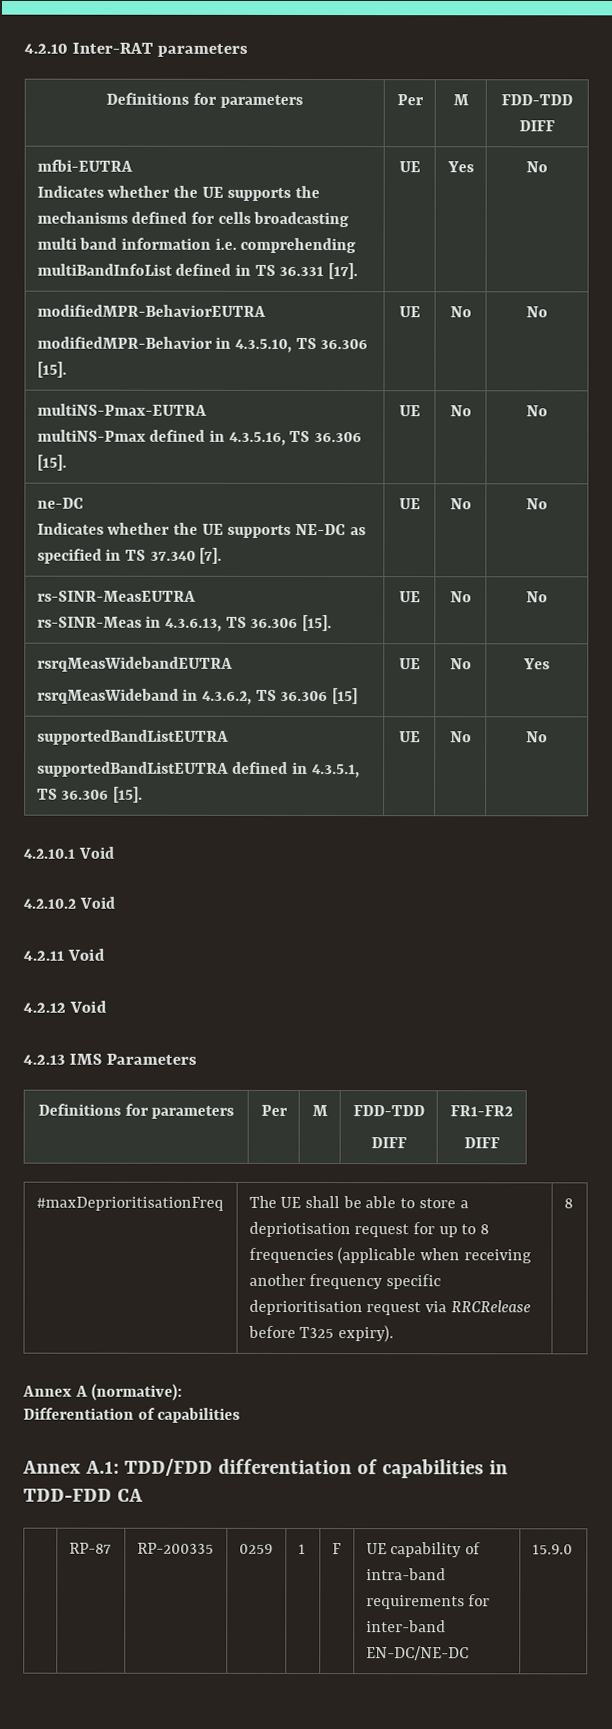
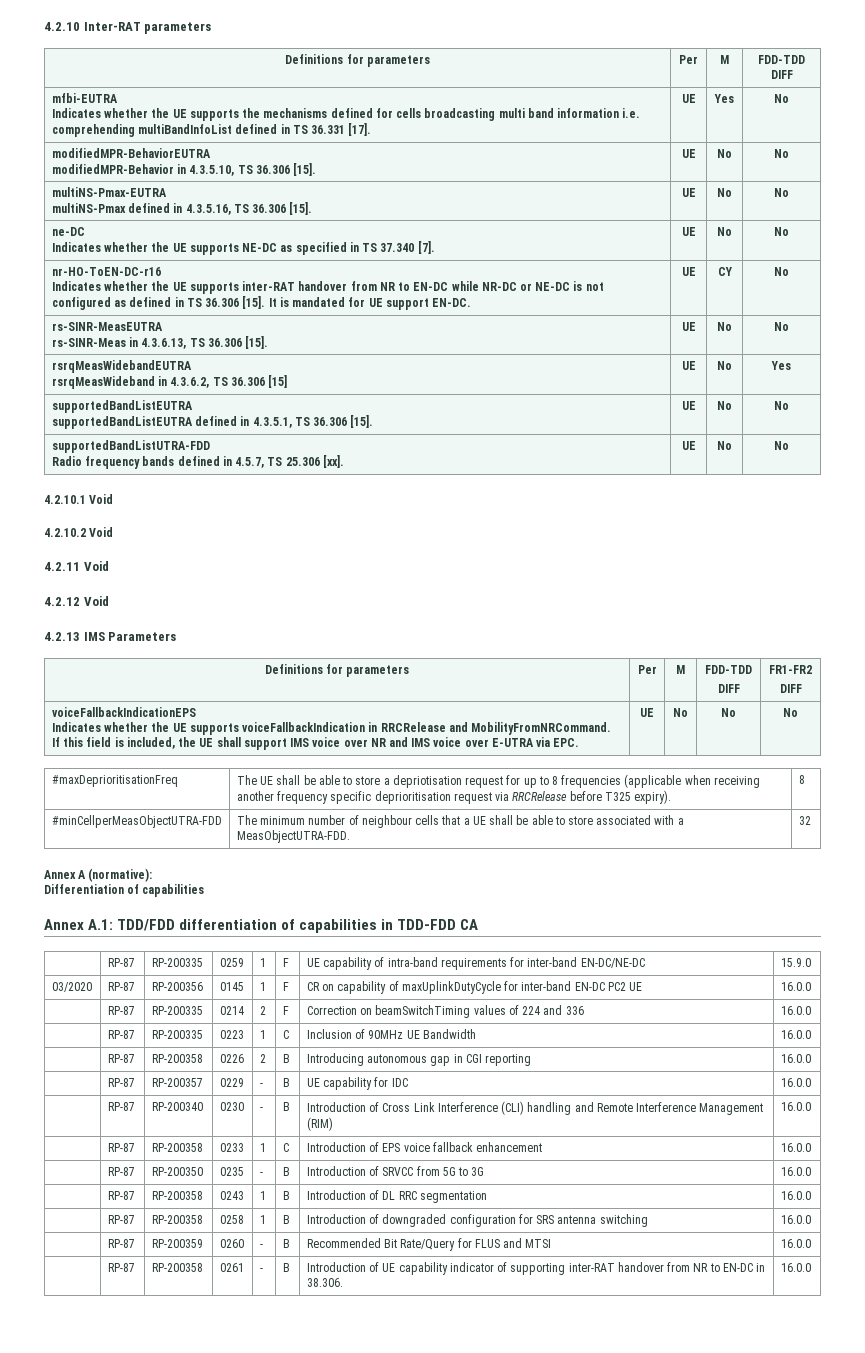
(548, 504) none -> [51,267,161,276] [51,281,604,294] [51,296,471,310] [681,267,696,276] [717,267,732,276] [774,267,790,276] // nr-HO-ToEN-DC-r16 // Indicates whether the UE supports inter-RAT handover from NR to EN-DC while NR-DC or NE-DC is not configured as defined in TS 36.306 [15]. It is mandated for UE support EN-DC. | UE | CY | No
(548, 737) none -> [51,440,210,453] [51,455,344,469] [681,441,696,450] [717,441,732,450] [774,441,790,450] // supportedBandListUTRA-FDD // Radio frequency bands defined in 4.5.7, TS 25.306 [xx]. | UE | No | No
(500, 1143) none -> [51,707,196,717] [51,722,612,735] [51,737,580,750] [640,708,654,717] [673,708,688,717] [721,708,737,717] [783,708,799,717] // voiceFallbackIndicationEPS // Indicates whether the UE supports voiceFallbackIndication in RRCRelease and MobilityFromNRCommand. If this field is included, the UE shall support IMS voice over NR and IMS voice over E-UTRA via EPC. | UE | No | No | No
(573, 1203) none -> [51,815,222,828] [236,815,684,828] [236,830,350,843] [798,816,811,825] // #minCellperMeasObjectUTRA-FDD | The minimum number of neighbour cells that a UE shall be able to store associated with a MeasObjectUTRA-FDD. | 32
(573, 1549) none -> [51,982,92,992] [107,982,135,991] [151,982,203,991] [219,982,244,991] [259,982,266,991] [282,982,289,991] [306,981,643,994] [780,982,811,991] [107,1006,135,1015] [151,1006,203,1015] [219,1006,244,1015] [259,1006,266,1015] [282,1006,289,1015] [306,1005,584,1018] [780,1006,811,1015] [107,1030,135,1039] [151,1030,203,1039] [219,1030,244,1039] [259,1030,266,1039] [282,1030,289,1039] [306,1029,476,1039] [780,1030,811,1039] [107,1054,135,1063] [151,1054,203,1063] [219,1054,244,1063] [259,1054,266,1063] [282,1054,290,1063] [306,1053,532,1066] [780,1054,811,1063] [107,1078,135,1087] [151,1078,203,1087] [219,1078,244,1087] [259,1083,263,1087] [282,1078,290,1087] [306,1077,408,1090] [780,1078,811,1087] [107,1102,135,1111] [151,1102,203,1111] [219,1102,244,1111] [259,1107,263,1111] [282,1102,290,1111] [306,1101,764,1115] [306,1117,333,1131] [780,1102,811,1111] [107,1143,135,1152] [151,1143,203,1152] [219,1143,244,1152] [259,1143,266,1152] [282,1143,289,1152] [306,1142,543,1152] [780,1143,811,1152] [107,1167,135,1176] [151,1167,203,1176] [219,1167,244,1176] [259,1172,263,1176] [282,1167,290,1176] [306,1166,485,1176] [780,1167,811,1176] [107,1191,135,1200] [151,1191,203,1200] [219,1191,244,1200] [259,1191,266,1200] [282,1191,290,1200] [306,1190,487,1203] [780,1191,811,1200] [107,1215,135,1224] [151,1215,203,1224] [219,1215,244,1224] [259,1215,266,1224] [282,1215,290,1224] [306,1214,648,1227] [780,1215,811,1224] [107,1239,135,1248] [151,1239,203,1248] [219,1239,244,1248] [259,1244,263,1248] [282,1239,290,1248] [306,1238,552,1251] [780,1239,811,1248] [107,1263,135,1272] [151,1263,203,1272] [219,1263,244,1272] [259,1268,263,1272] [282,1263,290,1272] [306,1262,765,1275] [306,1278,343,1287] [780,1263,811,1272] // 03/2020 | RP-87 | RP-200356 | 0145 | 1 | F | CR on capability of maxUplinkDutyCycle for inter-band EN-DC PC2 UE | 16.0.0 // | RP-87 | RP-200335 | 0214 | 2 | F | Correction on beamSwitchTiming values of 224 and 336 | 16.0.0 // | RP-87 | RP-200335 | 0223 | 1 | C | Inclusion of 90MHz UE Bandwidth | 16.0.0 // | RP-87 | RP-200358 | 0226 | 2 | B | Introducing autonomous gap in CGI reporting | 16.0.0 // | RP-87 | RP-200357 | 0229 | - | B | UE capability for IDC | 16.0.0 // | RP-87 | RP-200340 | 0230 | - | B | Introduction of Cross Link Interference (CLI) handling and Remote Interference Management (RIM) | 16.0.0 // | RP-87 | RP-200358 | 0233 | 1 | C | Introduction of EPS voice fallback enhancement | 16.0.0 // | RP-87 | RP-200350 | 0235 | - | B | Introduction of SRVCC from 5G to 3G | 16.0.0 // | RP-87 | RP-200358 | 0243 | 1 | B | Introduction of DL RRC segmentation | 16.0.0 // | RP-87 | RP-200358 | 0258 | 1 | B | Introduction of downgraded configuration for SRS antenna switching | 16.0.0 // | RP-87 | RP-200359 | 0260 | - | B | Recommended Bit Rate/Query for FLUS and MTSI | 16.0.0 // | RP-87 | RP-200358 | 0261 | - | B | Introduction of UE capability indicator of supporting inter-RAT handover from NR to EN-DC in 38.306. | 16.0.0

